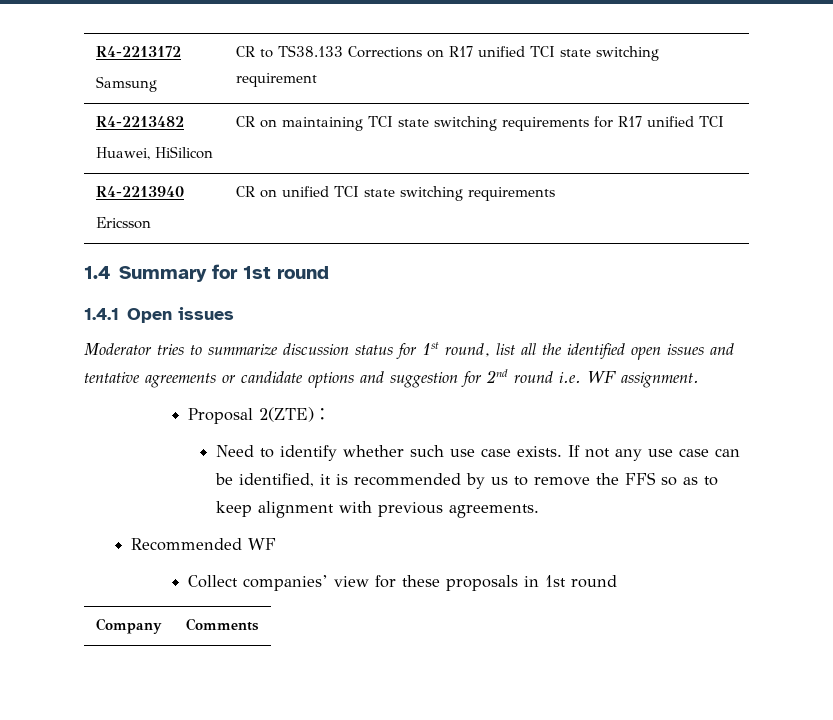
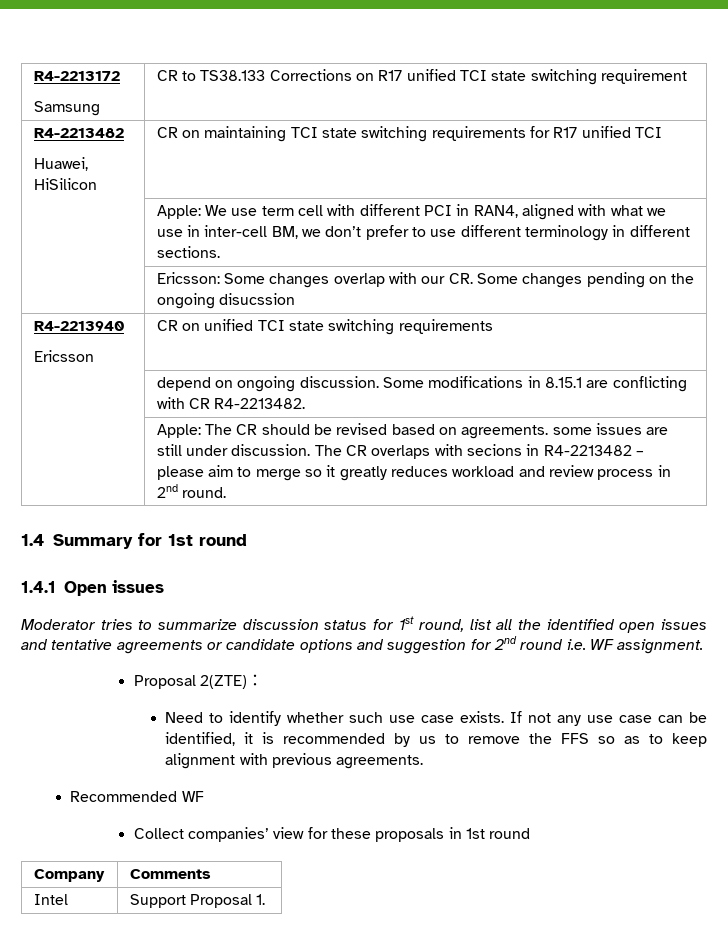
(724, 121) none -> [156,204,666,220] [156,225,690,241] [156,246,220,258] [156,272,695,288] [156,293,295,309] // | Apple: We use term cell with different PCI in RAN4, aligned with what we use in inter-cell BM, we don’t prefer to use different terminology in different sections. // | Ericsson: Some changes overlap with our CR. Some changes pending on the ongoing disucssion
(555, 194) none -> [156,376,687,392] [156,397,306,409] [156,423,669,439] [156,444,644,459] [156,465,671,481] [156,484,226,498] // | depend on ongoing discussion. Some modifications in 8.15.1 are conflicting with CR R4-2213482. // | Apple: The CR should be revised based on agreements. some issues are still under discussion. The CR overlaps with secions in R4-2213482 – please aim to merge so it greatly reduces workload and review process in 2nd round.
(259, 624) none -> [33,894,68,905] [129,894,266,908] // Intel | Support Proposal 1.

